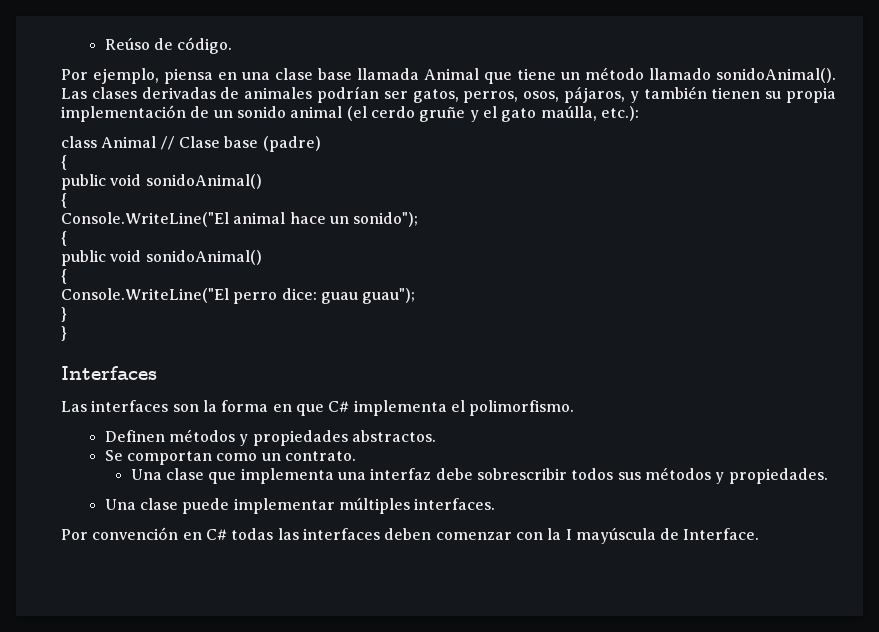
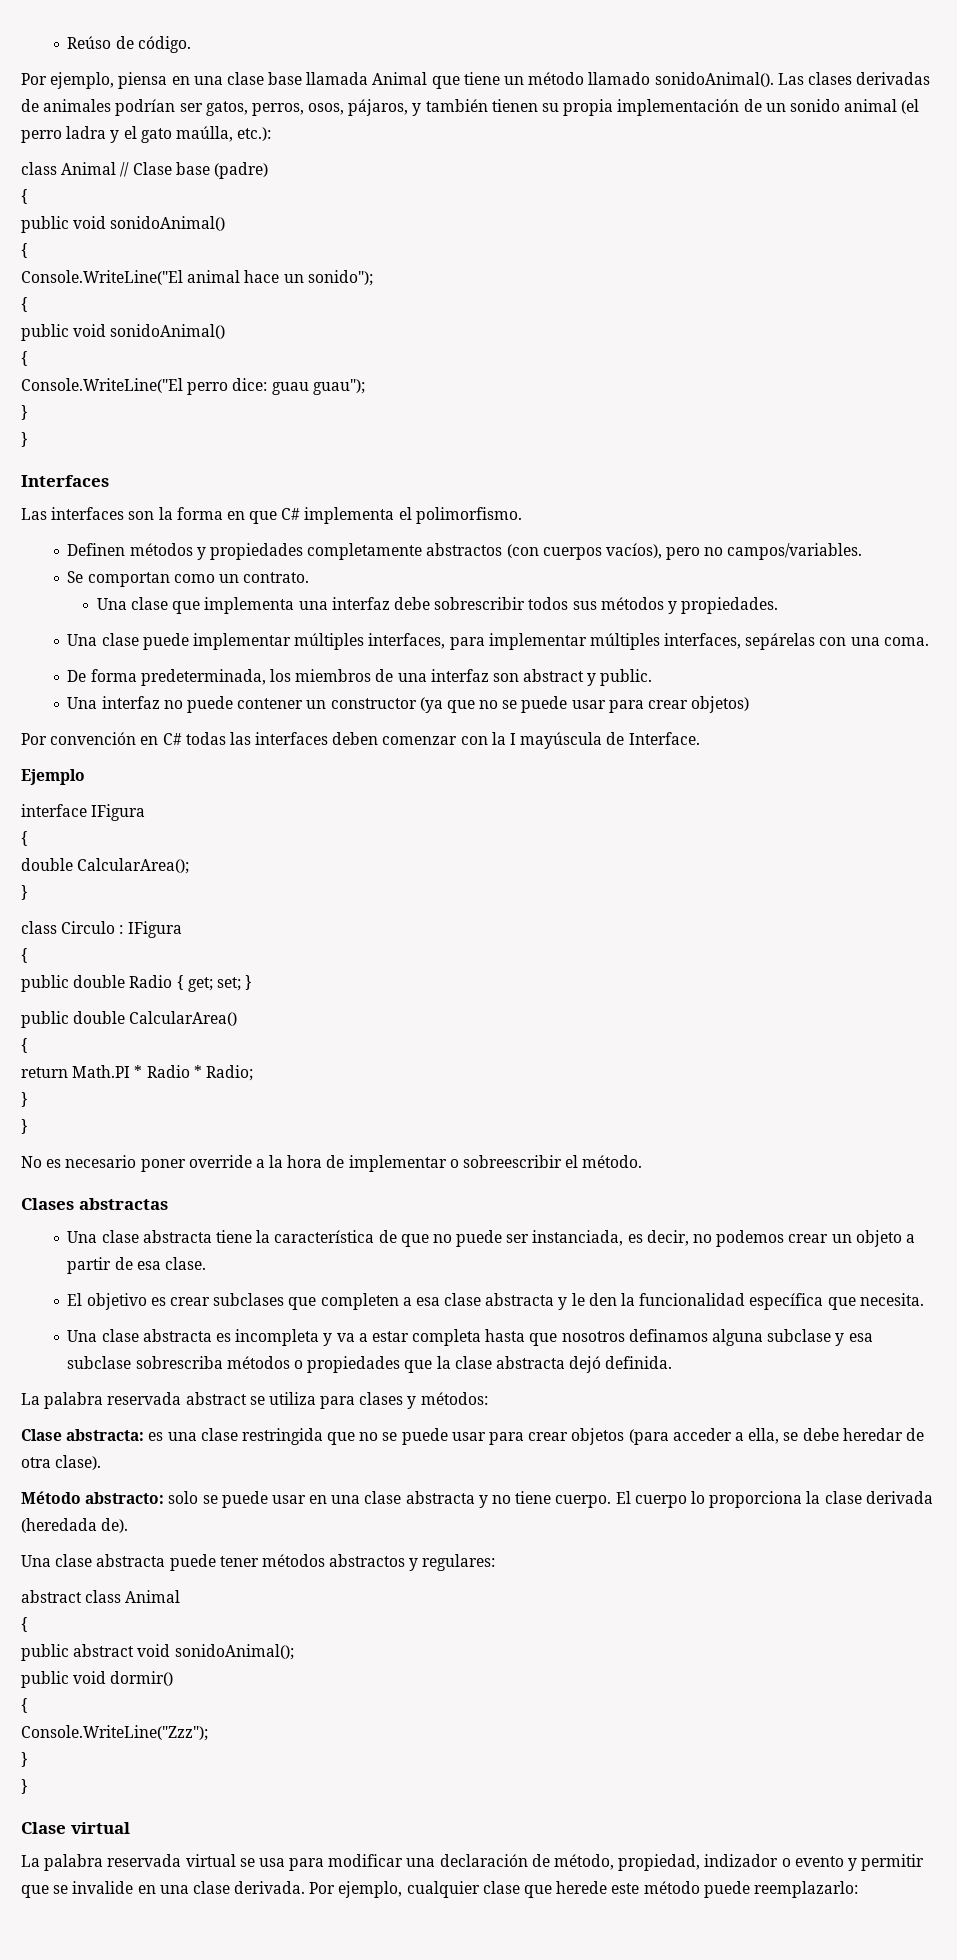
[370,106,466,122] cerdo gruñe -> [21,126,107,143] perro ladra
[351,430,436,442] abstractos. -> [307,543,863,560] completamente abstractos (con cuerpos vacíos), pero no campos/variables.
[414,498,496,510] interfaces. -> [368,633,929,650] [67,669,653,686] [67,696,750,713] interfaces, para implementar múltiples interfaces, sepárelas con una coma. // De forma predeterminada, los miembros de una interfaz son abstract y public. // Una interfaz no puede contener un constructor (ya que no se puede usar para crear objetos)
(760, 534) none -> [21,769,85,785] [21,804,146,821] [21,831,28,846] [21,858,190,874] [21,885,28,900] [21,921,182,938] [21,948,28,963] [21,975,253,992] [21,1011,238,1028] [21,1038,28,1053] [21,1065,253,1081] [21,1092,28,1107] [21,1119,28,1134] [21,1155,643,1172] [21,1198,168,1210] [67,1230,915,1247] [67,1257,207,1274] [67,1293,924,1310] [67,1329,873,1346] [67,1356,673,1373] [21,1392,488,1409] [21,1428,924,1445] [21,1455,102,1470] [21,1491,933,1508] [21,1518,129,1533] [21,1554,496,1571] [21,1590,181,1603] [21,1617,28,1632] [21,1644,294,1661] [21,1671,174,1688] [21,1698,28,1713] [21,1725,208,1741] [21,1752,28,1767] [21,1779,28,1794] [21,1822,130,1834] [21,1854,925,1871] [21,1881,858,1898] // Ejemplo // interface IFigura // { // double CalcularArea(); // } // class Circulo : IFigura // { // public double Radio { get; set; } // public double CalcularArea() // { // return Math.PI * Radio * Radio; // } // } // No es necesario poner override a la hora de implementar o sobreescribir el método. // Clases abstractas // Una clase abstracta tiene la característica de que no puede ser instanciada, es decir, no podemos crear un objeto a partir de esa clase. // El objetivo es crear subclases que completen a esa clase abstracta y le den la funcionalidad específica que necesita. // Una clase abstracta es incompleta y va a estar completa hasta que nosotros definamos alguna subclase y esa subclase sobrescriba métodos o propiedades que la clase abstracta dejó definida. // La palabra reservada abstract se utiliza para clases y métodos: // Clase abstracta: es una clase restringida que no se puede usar para crear objetos (para acceder a ella, se debe heredar de otra clase). // Método abstracto: solo se puede usar en una clase abstracta y no tiene cuerpo. El cuerpo lo proporciona la clase derivada (heredada de). // Una clase abstracta puede tener métodos abstractos y regulares: // abstract class Animal // { // public abstract void sonidoAnimal(); // public void dormir() // { // Console.WriteLine("Zzz"); // } // } // Clase virtual // La palabra reservada virtual se usa para modificar una declaración de método, propiedad, indizador o evento y permitir que se invalide en una clase derivada. Por ejemplo, cualquier clase que herede este método puede reemplazarlo:

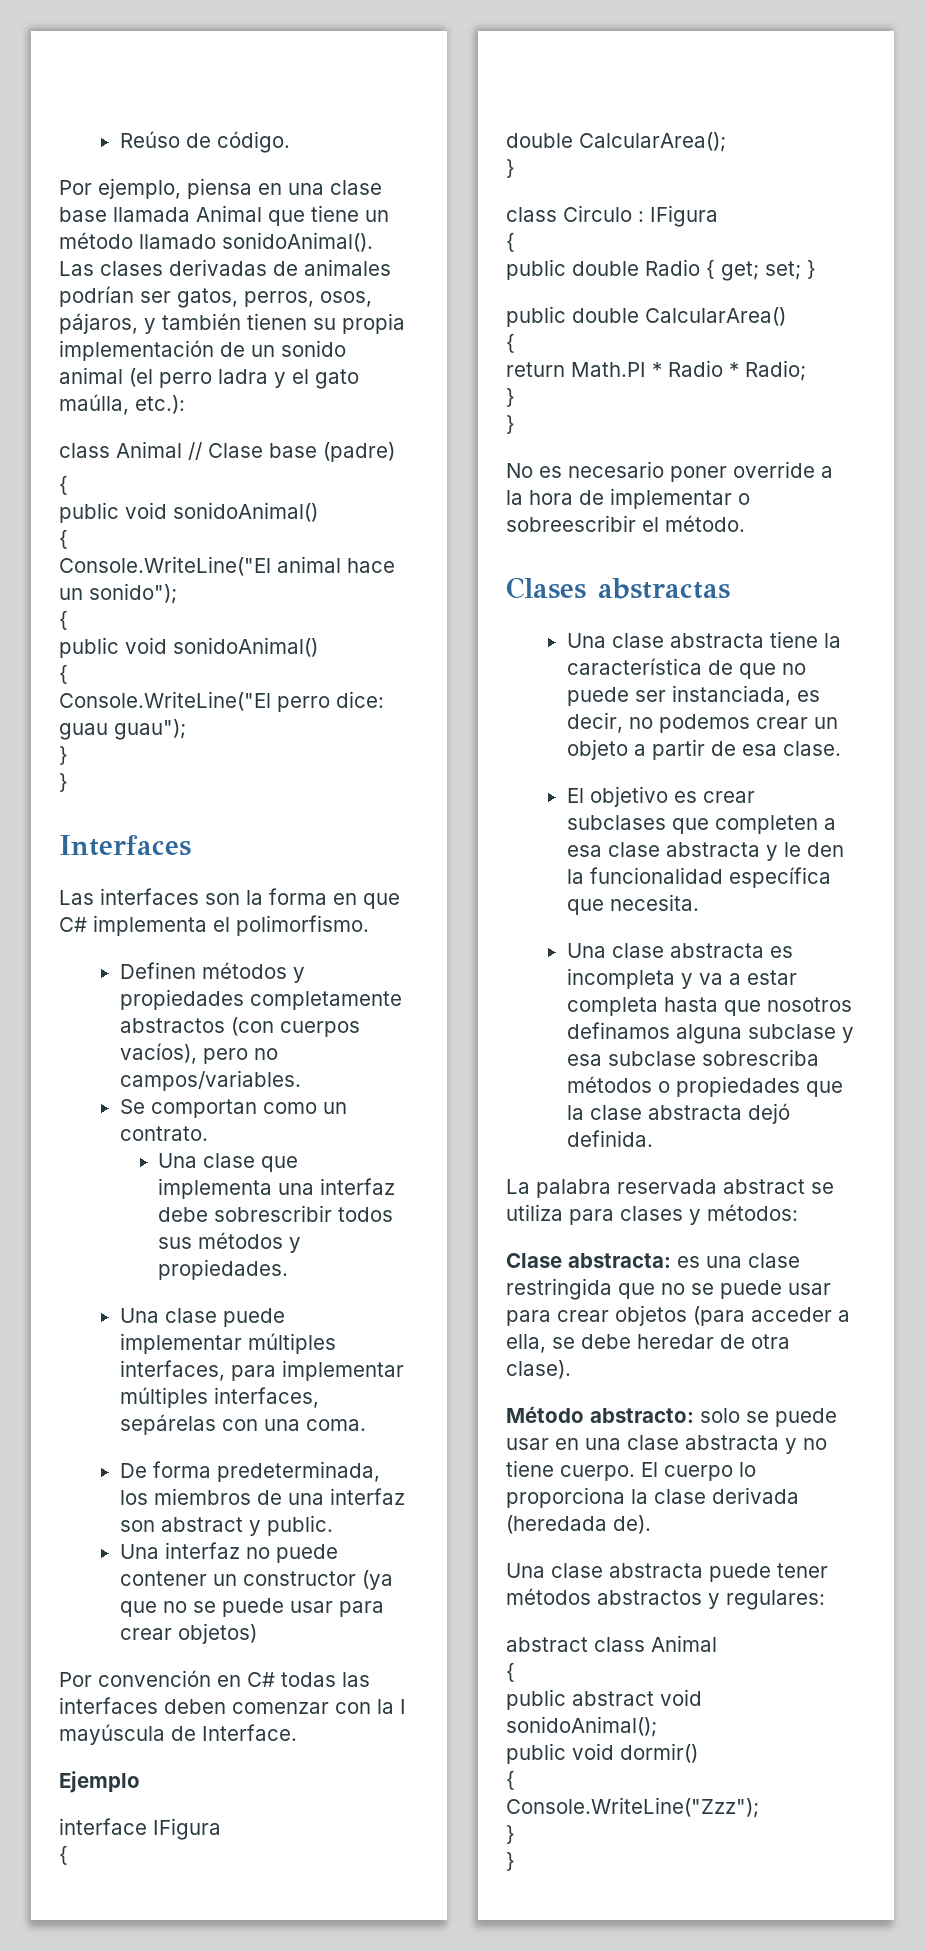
[21,1822,130,1834] [21,1854,925,1871] [21,1881,858,1898] // Clase virtual // La palabra reservada virtual se usa para modificar una declaración de método, propiedad, indizador o evento y permitir que se invalide en una clase derivada. Por ejemplo, cualquier clase que herede este método puede reemplazarlo: -> (515, 1861) none

